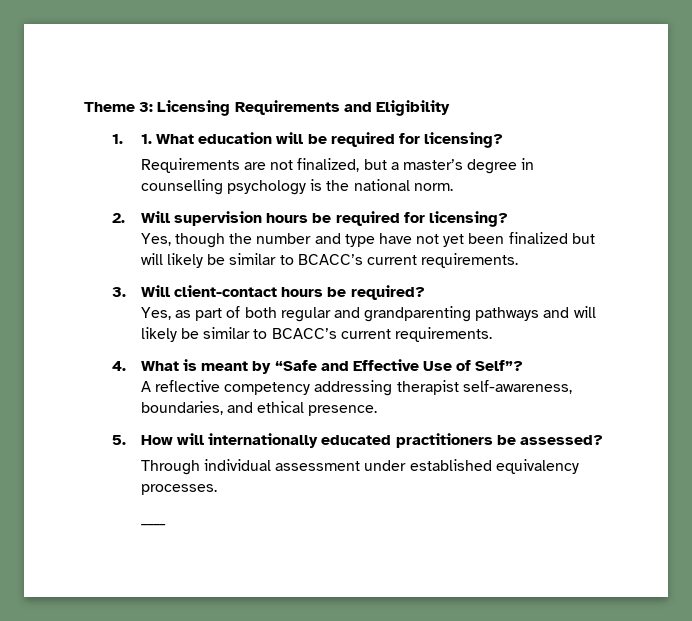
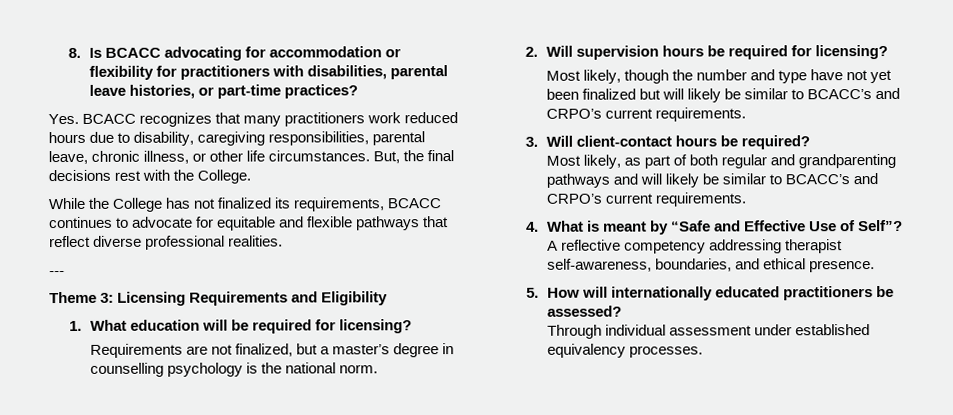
(84, 107) none -> [68,46,402,61] [88,65,449,80] [88,84,359,99] [48,112,459,127] [48,131,426,146] [48,150,455,165] [48,169,252,184] [48,197,443,212] [49,216,450,231] [49,235,284,250] [49,271,65,276] 8. Is BCACC advocating for accommodation or flexibility for practitioners with disabilities, parental leave histories, or part-time practices? // Yes. BCACC recognizes that many practitioners work reduced hours due to disability, caregiving responsibilities, parental leave, chronic illness, or other life circumstances. But, the final decisions rest with the College. // While the College has not finalized its requirements, BCACC continues to advocate for equitable and flexible pathways that reflect diverse professional realities. // --- //
[140,134,152,144] 1. -> (83, 325) none
[140,233,171,246] Yes, -> [545,69,621,84] Most likely,
(363, 259) none -> [875,87,901,100] [545,108,602,119] and CRPO’s
[140,307,171,320] Yes, -> [545,154,621,169] Most likely,
(337, 333) none -> [853,173,879,185] [545,193,602,204] and CRPO’s
[140,524,166,526] // ____ -> (703, 351) none

